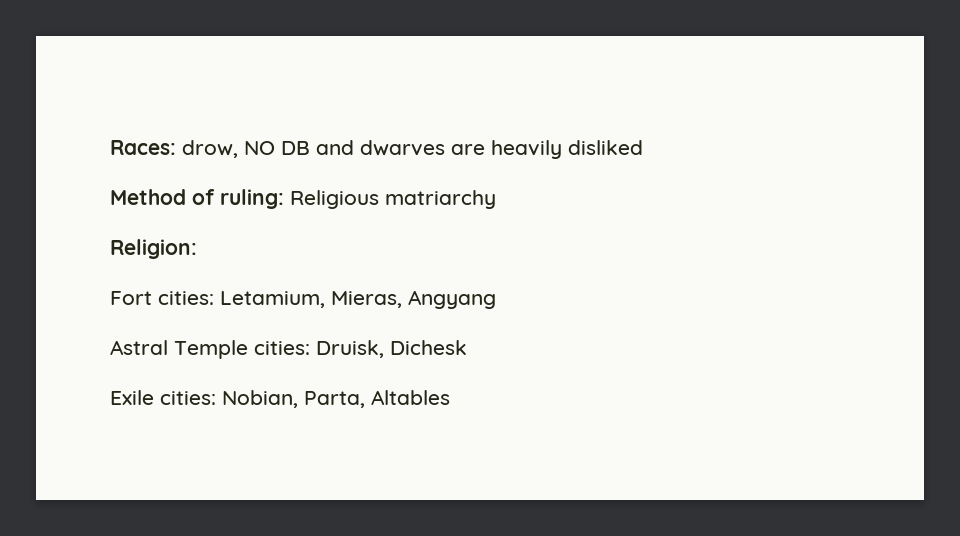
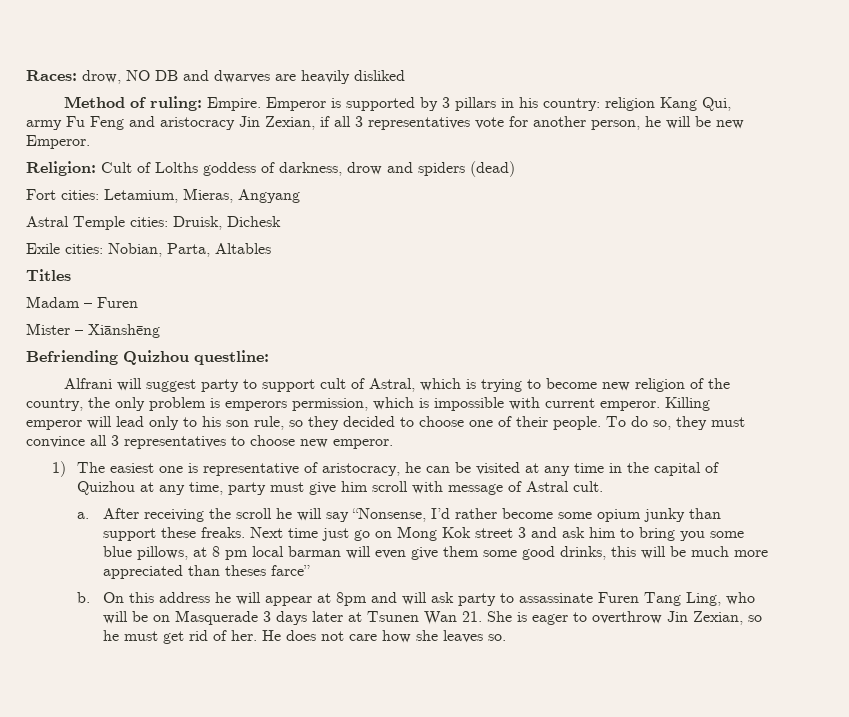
[290,190,496,209] [110,239,197,259] Religious matriarchy // Religion: -> [206,97,731,111] [26,116,744,130] [26,135,90,149] [26,161,515,177] Empire. Emperor is supported by 3 pillars in his country: religion Kang Qui, army Fu Feng and aristocracy Jin Zexian, if all 3 representatives vote for another person, he will be new Emperor. // Religion: Cult of Lolths goddess of darkness, drow and spiders (dead)
(450, 397) none -> [26,269,71,281] [26,296,138,308] [26,323,160,338] [26,350,269,365] [63,378,730,392] [26,397,710,411] [26,416,745,430] [26,435,393,449] [51,461,720,477] [77,481,604,495] [77,508,722,522] [103,526,745,541] [103,546,769,560] [103,565,311,579] [77,592,756,606] [103,610,763,625] [103,630,507,644] // Titles // Madam – Furen // Mister – Xiānshēng // Befriending Quizhou questline: // Alfrani will suggest party to support cult of Astral, which is trying to become new religion of the country, the only problem is emperors permission, which is impossible with current emperor. Killing emperor will lead only to his son rule, so they decided to choose one of their people. To do so, they must convince all 3 representatives to choose new emperor. // 1) The easiest one is representative of aristocracy, he can be visited at any time in the capital of Quizhou at any time, party must give him scroll with message of Astral cult. // a. After receiving the scroll he will say “Nonsense, I’d rather become some opium junky than support these freaks. Next time just go on Mong Kok street 3 and ask him to bring you some blue pillows, at 8 pm local barman will even give them some good drinks, this will be much more appreciated than theses farce” // b. On this address he will appear at 8pm and will ask party to assassinate Furen Tang Ling, who will be on Masquerade 3 days later at Tsunen Wan 21. She is eager to overthrow Jin Zexian, so he must get rid of her. He does not care how she leaves so.

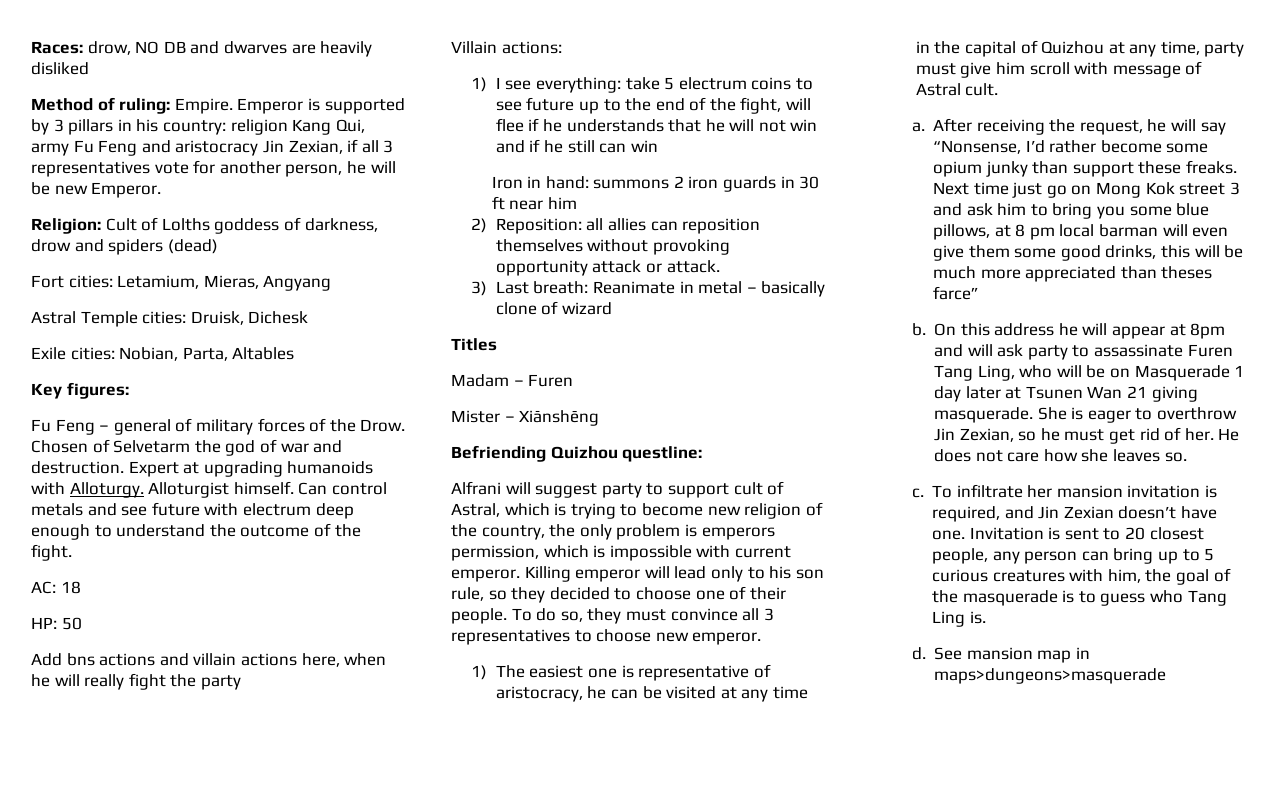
(271, 248) none -> [31,382,129,399] [31,418,406,435] [31,439,343,456] [31,461,374,477] [31,481,387,498] [31,502,354,519] [31,523,361,540] [31,544,72,561] [31,581,81,594] [31,617,82,630] [31,653,387,667] [31,673,241,690] [451,41,562,54] [471,77,813,93] [495,97,812,114] [495,118,818,132] [495,139,658,153] [491,176,820,192] [491,196,577,210] [471,218,761,234] [495,239,730,255] [495,260,720,276] [471,281,826,297] [495,301,612,315] // Key figures: // Fu Feng – general of military forces of the Drow. Chosen of Selvetarm the god of war and destruction. Expert at upgrading humanoids with Alloturgy. Alloturgist himself. Can control metals and see future with electrum deep enough to understand the outcome of the fight. // AC: 18 // HP: 50 // Add bns actions and villain actions here, when he will really fight the party // Villain actions: // 1) I see everything: take 5 electrum coins to see future up to the end of the fight, will flee if he understands that he will not win and if he still can win // Iron in hand: summons 2 iron guards in 30 ft near him // 2) Reposition: all allies can reposition themselves without provoking opportunity attack or attack. // 3) Last breath: Reanimate in metal – basically clone of wizard
[236,508,273,519] scroll -> [1079,120,1143,135] request,
[263,611,308,625] 3 days -> [1234,365,1245,377] [934,386,962,402] 1 day
[462,611,483,622] 21. -> [1126,386,1198,402] [934,407,1034,423] 21 giving masquerade.
(507, 637) none -> [911,484,1217,498] [932,506,1217,522] [932,527,1204,540] [932,548,1215,564] [932,568,1231,585] [932,590,1227,606] [932,611,986,627] [911,647,1090,663] [934,668,1167,684] // c. To infiltrate her mansion invitation is required, and Jin Zexian doesn’t have one. Invitation is sent to 20 closest people, any person can bring up to 5 curious creatures with him, the goal of the masquerade is to guess who Tang Ling is. // d. See mansion map in maps>dungeons>masquerade

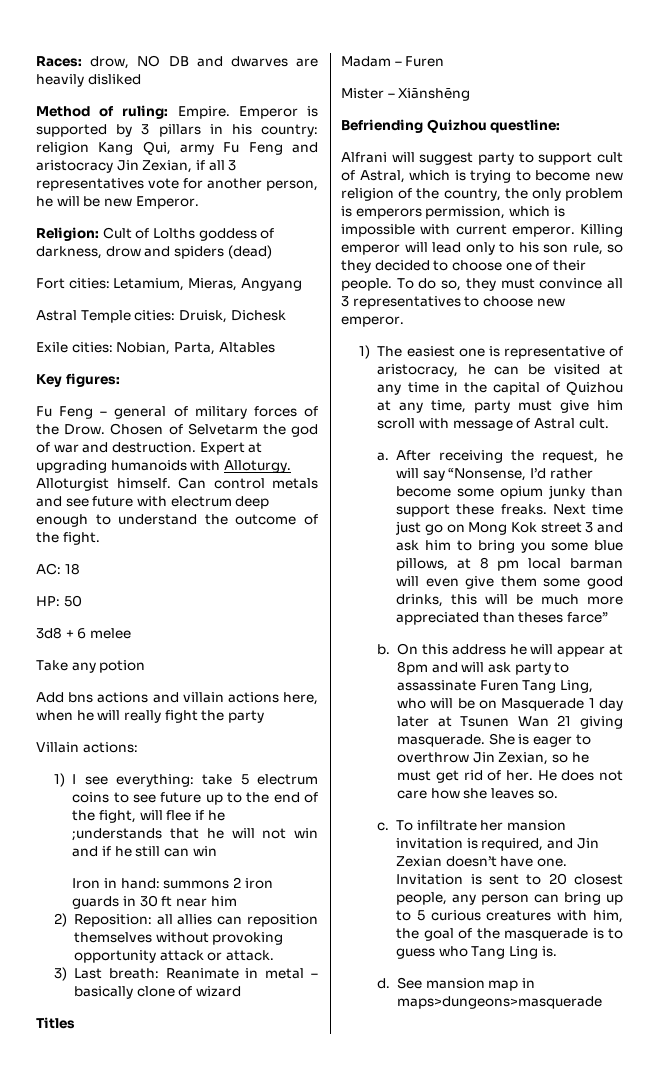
(82, 623) none -> [36,627,131,639] [36,660,146,673] // 3d8 + 6 melee // Take any potion
[566,119,664,132] understands -> [72,828,163,841] ;understands

